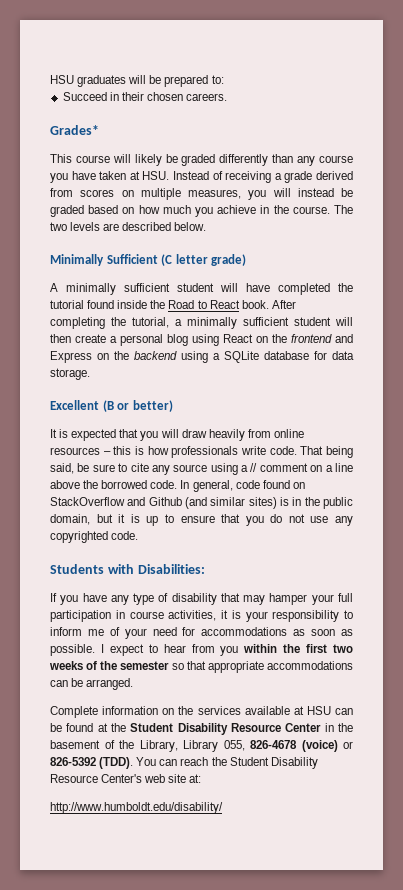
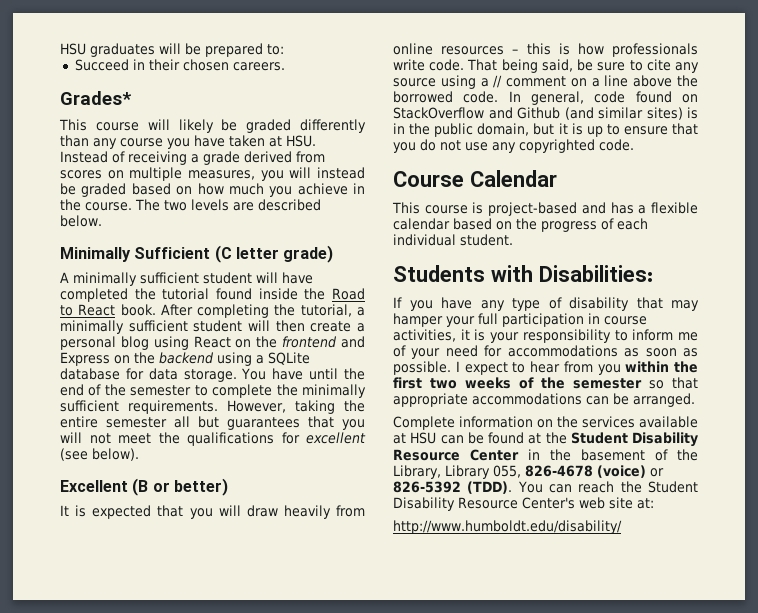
(90, 374) none -> [241,368,365,380] [60,384,366,398] [60,400,365,414] [60,416,365,430] [60,432,366,446] [60,448,139,461] You have until the end of the semester to complete the minimally sufficient requirements. However, taking the entire semester all but guarantees that you will not meet the qualifications for excellent (see below).
(139, 535) none -> [393,170,557,187] [392,202,698,216] [393,218,648,232] [393,234,513,246] // Course Calendar // This course is project-based and has a flexible calendar based on the progress of each individual student.

